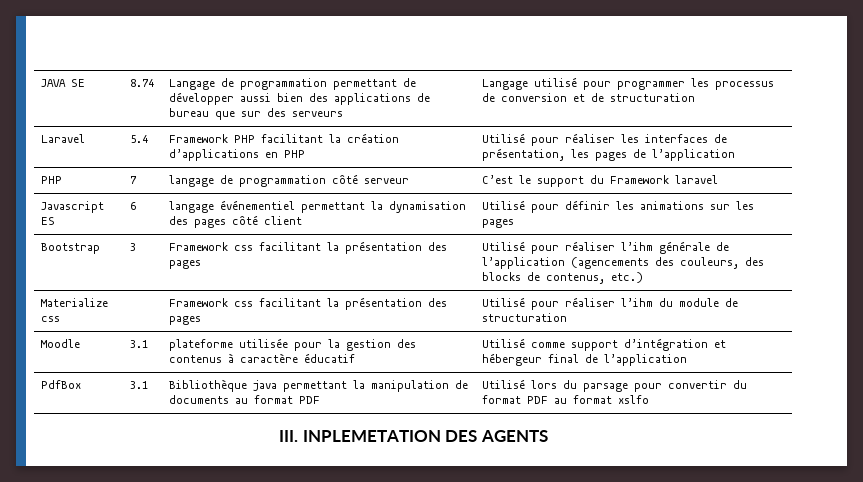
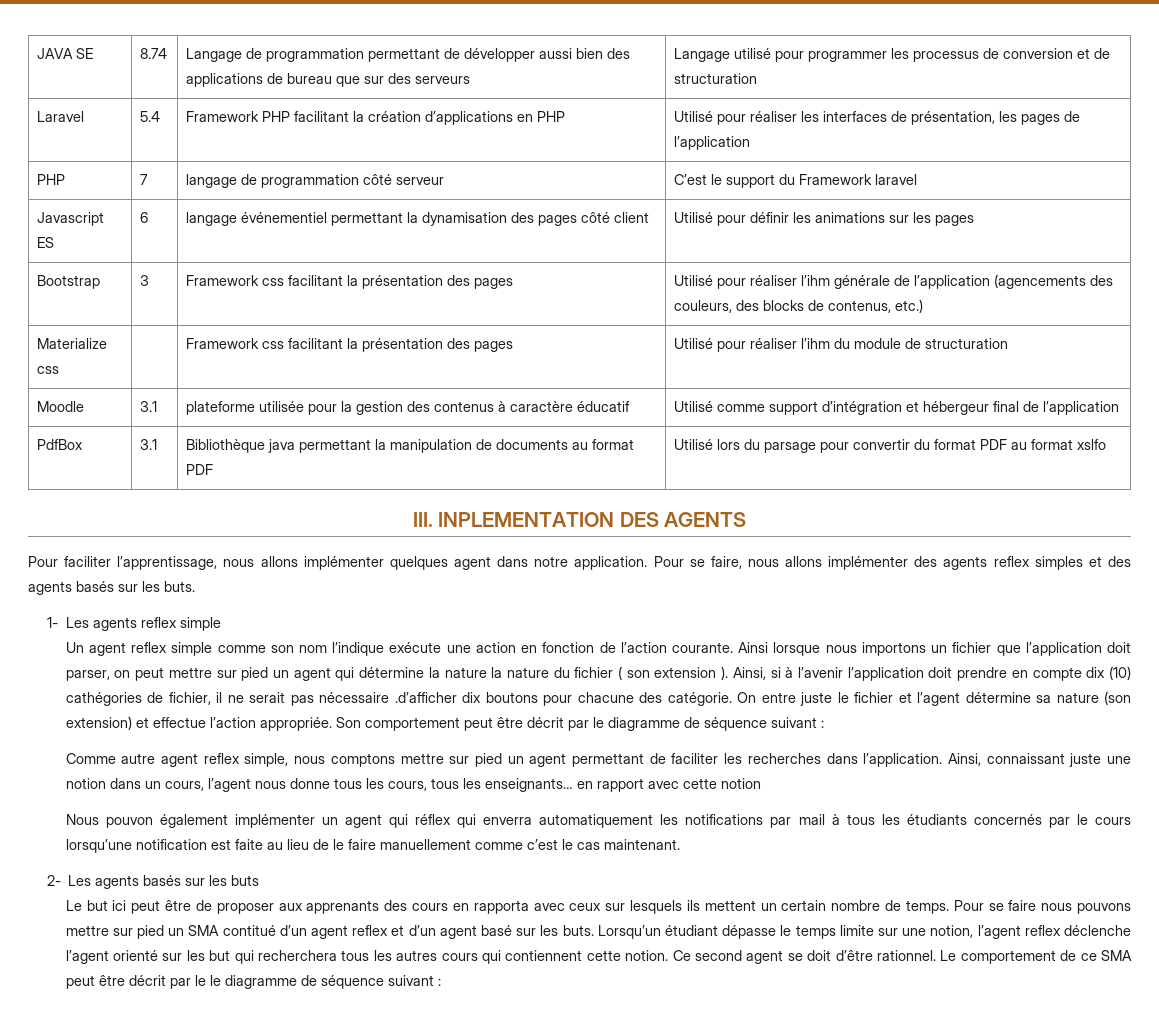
[302,430,441,442] INPLEMETATION -> [438,512,615,527] INPLEMENTATION
(548, 436) none -> [28,556,1131,570] [28,581,195,595] [46,617,221,631] [65,642,1132,656] [65,666,1131,681] [65,691,1132,706] [65,716,824,731] [65,753,1131,767] [65,778,761,792] [65,814,1131,828] [65,839,680,853] [46,875,260,889] [65,900,1132,914] [65,925,1132,939] [65,950,1132,964] [65,975,441,989] // Pour faciliter l’apprentissage, nous allons implémenter quelques agent dans notre application. Pour se faire, nous allons implémenter des agents reflex simples et des agents basés sur les buts. // 1- Les agents reflex simple // Un agent reflex simple comme son nom l’indique exécute une action en fonction de l’action courante. Ainsi lorsque nous importons un fichier que l’application doit parser, on peut mettre sur pied un agent qui détermine la nature la nature du fichier ( son extension ). Ainsi, si à l’avenir l’application doit prendre en compte dix (10) cathégories de fichier, il ne serait pas nécessaire .d’afficher dix boutons pour chacune des catégorie. On entre juste le fichier et l’agent détermine sa nature (son extension) et effectue l’action appropriée. Son comportement peut être décrit par le diagramme de séquence suivant : // Comme autre agent reflex simple, nous comptons mettre sur pied un agent permettant de faciliter les recherches dans l’application. Ainsi, connaissant juste une notion dans un cours, l’agent nous donne tous les cours, tous les enseignants… en rapport avec cette notion // Nous pouvon également implémenter un agent qui réflex qui enverra automatiquement les notifications par mail à tous les étudiants concernés par le cours lorsqu’une notification est faite au lieu de le faire manuellement comme c’est le cas maintenant. // 2- Les agents basés sur les buts // Le but ici peut être de proposer aux apprenants des cours en rapporta avec ceux sur lesquels ils mettent un certain nombre de temps. Pour se faire nous pouvons mettre sur pied un SMA contitué d’un agent reflex et d’un agent basé sur les buts. Lorsqu’un étudiant dépasse le temps limite sur une notion, l’agent reflex déclenche l’agent orienté sur les but qui recherchera tous les autres cours qui contiennent cette notion. Ce second agent se doit d’être rationnel. Le comportement de ce SMA peut être décrit par le le diagramme de séquence suivant :

